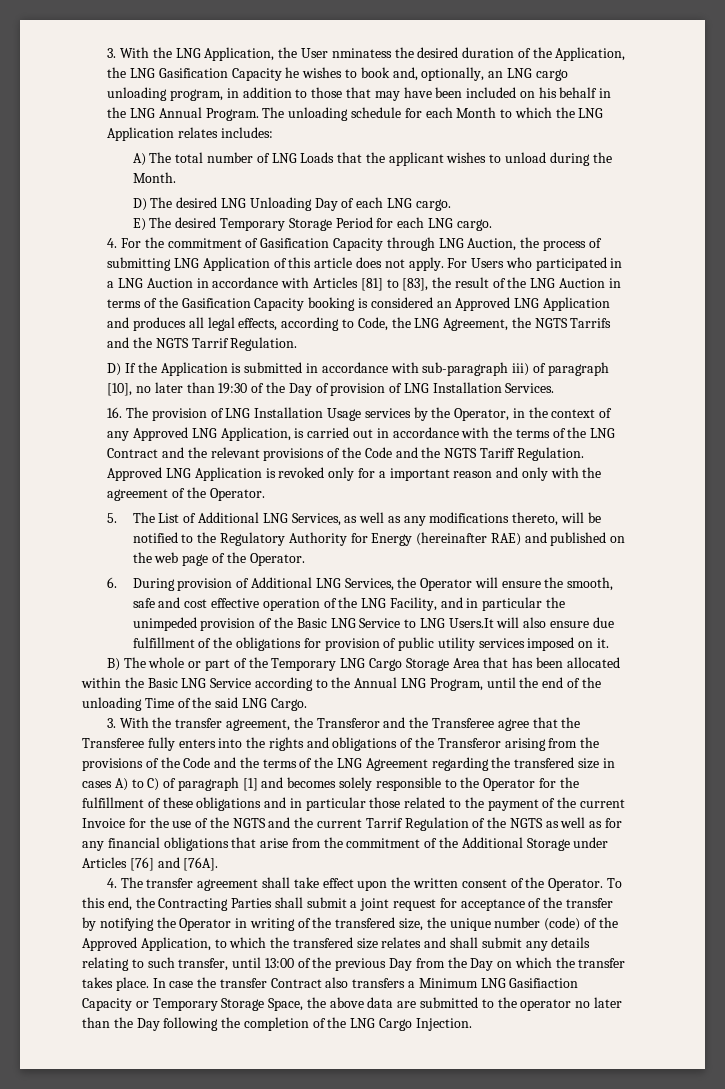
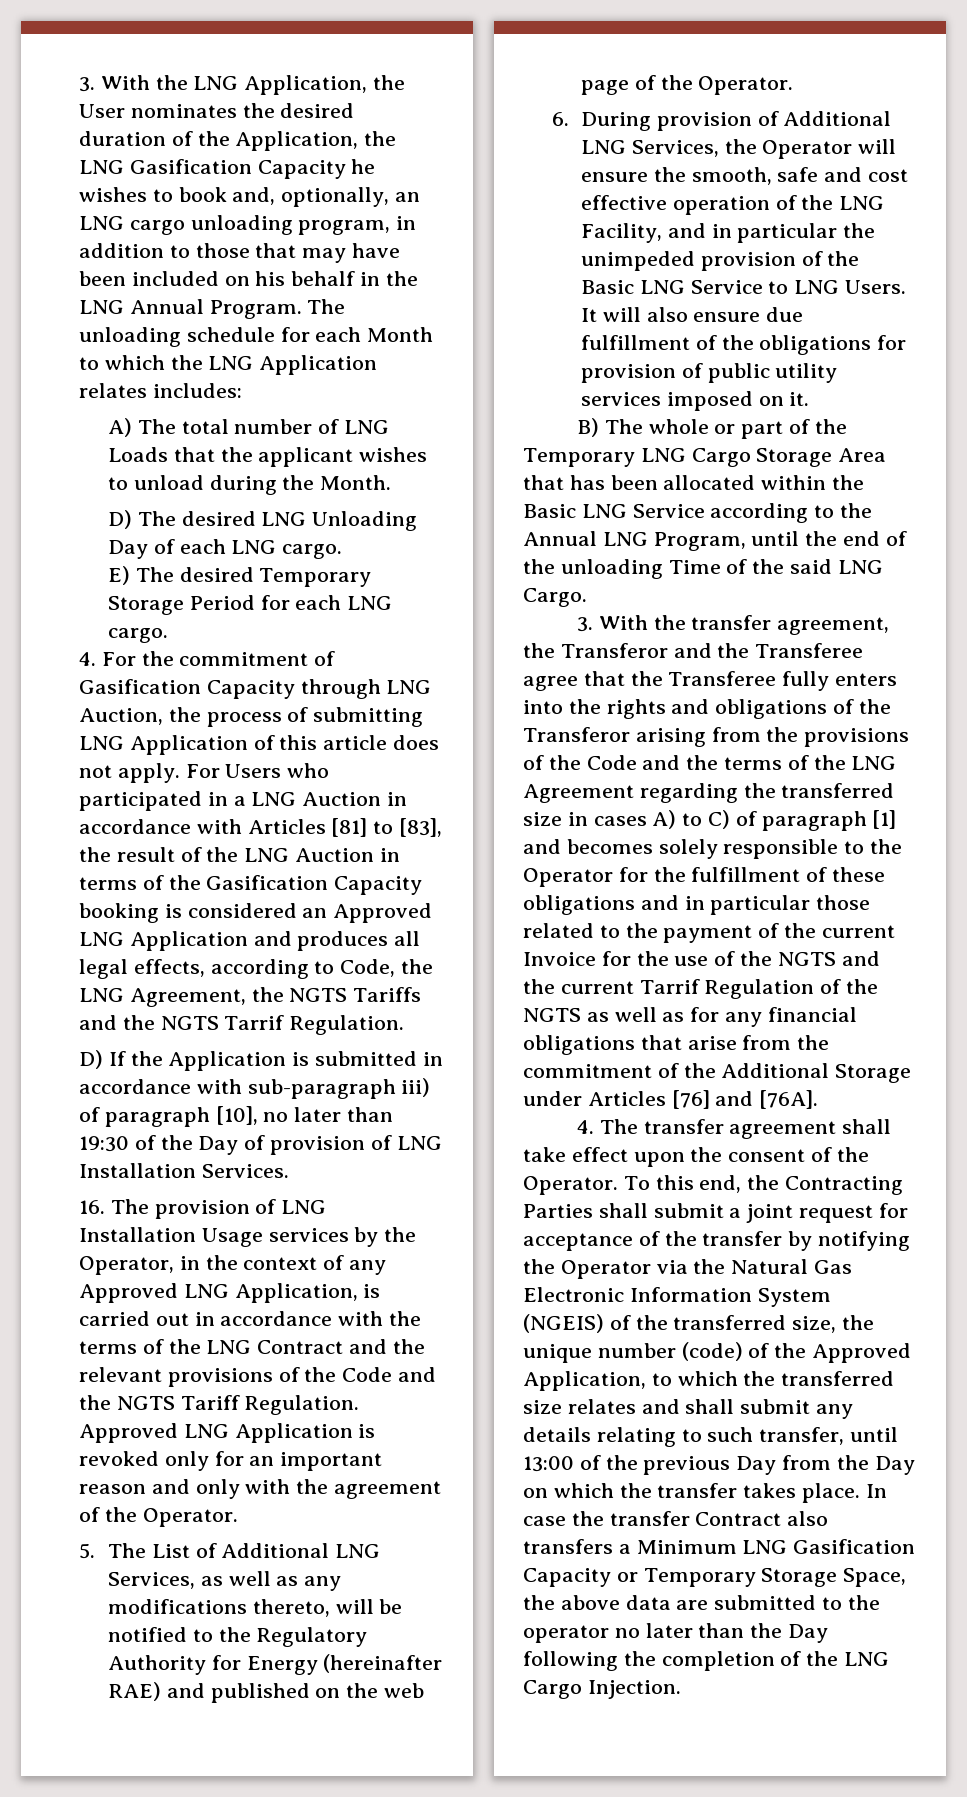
[331,48,392,58] nminatess -> [130,104,237,118] nominates
[570,318,612,328] Tarrifs -> [353,987,422,1002] Tariffs
[378,471,386,478] a -> [249,1456,275,1466] an
[448,618,494,628] Users.It -> [844,280,906,294] [580,308,597,322] Users. It
[514,757,575,768] transfered -> [781,783,895,798] transferred
[412,878,458,888] written -> (723, 1154) none
[235,917,396,931] in writing of the transfered -> [656,1259,853,1274] [523,1287,831,1307] [523,1314,787,1333] via the Natural Gas Electronic Information System (NGEIS) of the transferred
[292,937,353,948] transfered -> [781,1371,895,1386] transferred
[509,978,579,988] Gasifiaction -> [793,1539,916,1554] Gasification

